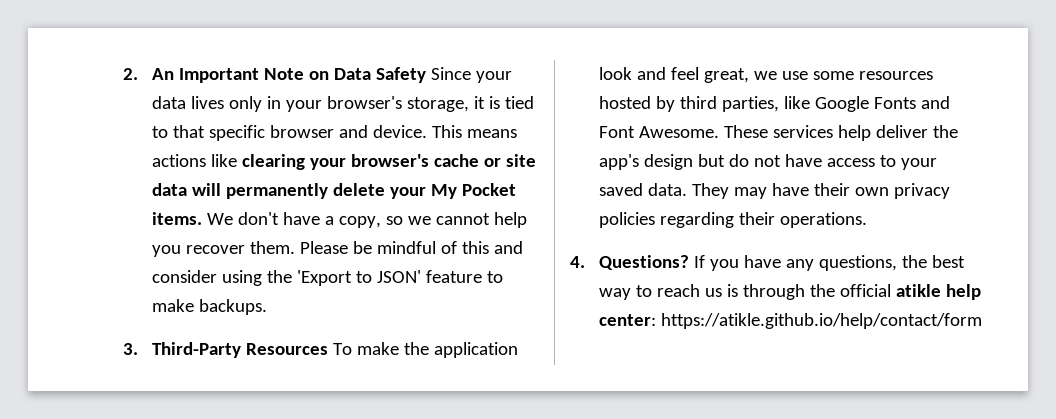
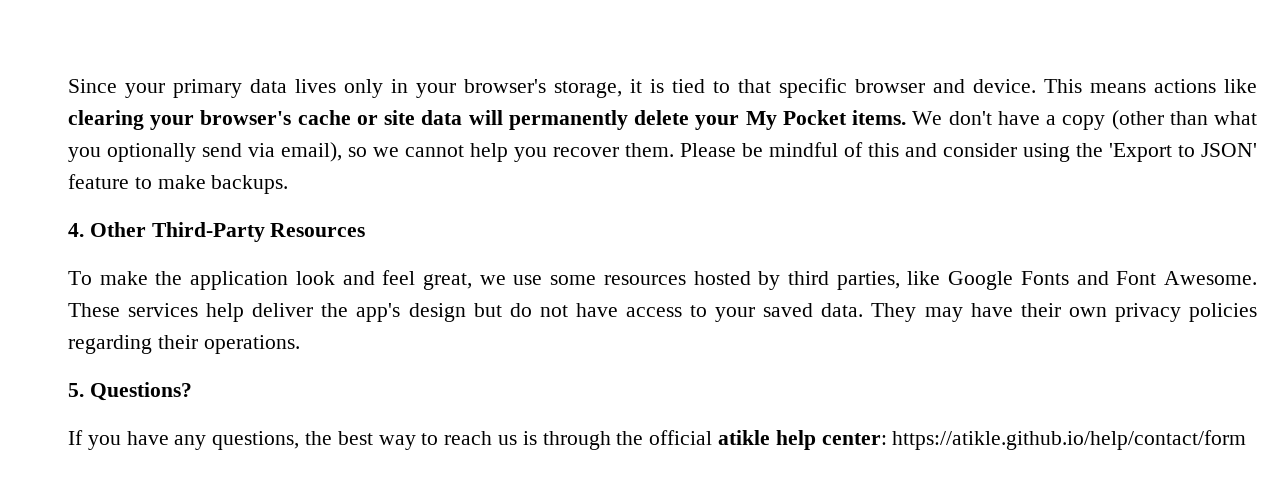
[123,67,427,83] 2. An Important Note on Data Safety -> (68, 86) none
(513, 77) none -> [173,79,242,98] primary
[339,216,382,228] copy, -> [1062,110,1257,130] [68,142,342,162] copy (other than what you optionally send via email),
[123,343,138,355] 3. -> [68,222,146,237] 4. Other
(329, 349) none -> (366, 230) //
[570,256,585,268] 4. -> [68,383,84,397] 5.
(690, 262) none -> (192, 391) //

